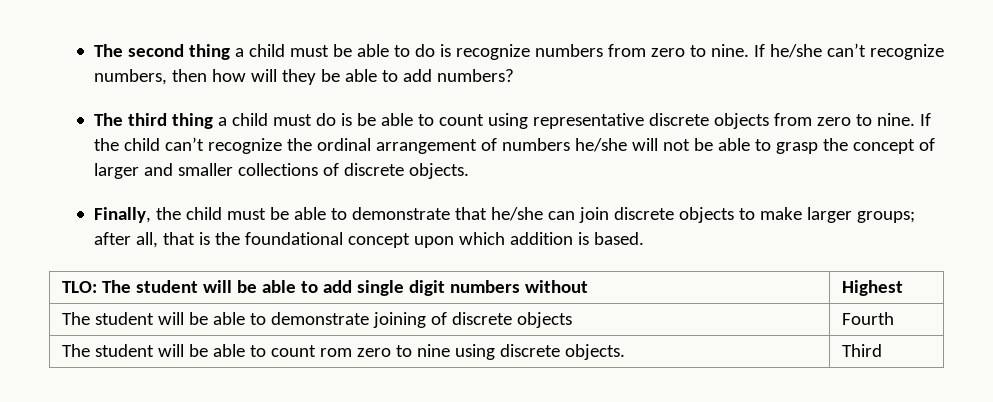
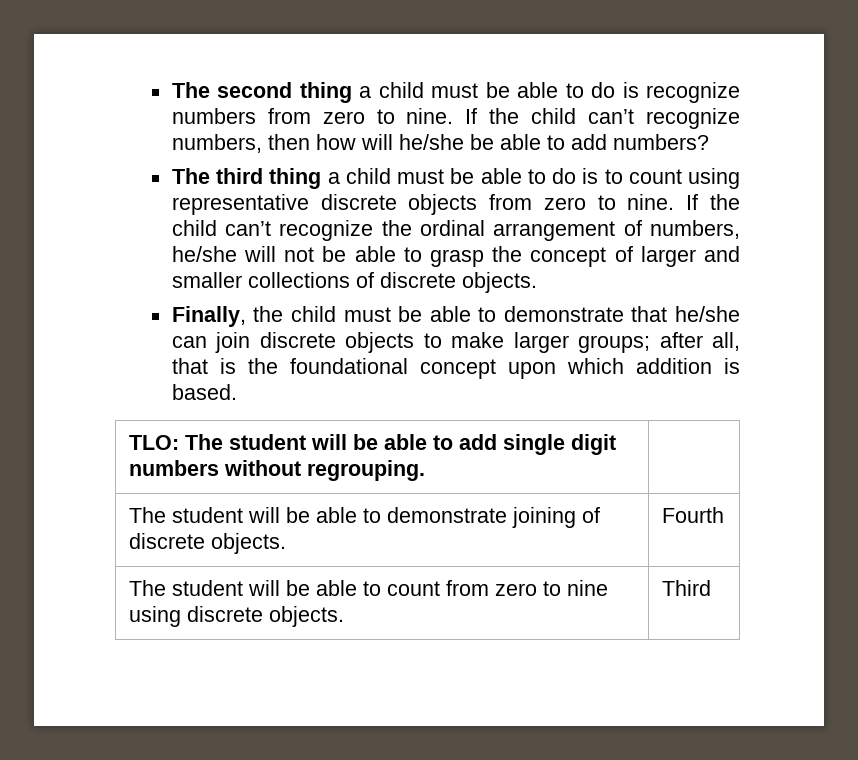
[769,44,822,58] he/she -> [489,108,577,124] the child
[281,69,316,85] they -> [398,134,464,150] he/she
[315,113,413,126] do is be able -> [450,168,599,184] be able to do is
[501,138,570,151] numbers -> [650,220,741,239] numbers,
[842,280,904,296] | Highest -> [306,460,425,481] regrouping. |
[517,312,573,328] objects -> [210,533,286,554] objects.
[320,348,353,357] rom -> [445,580,489,596] from

